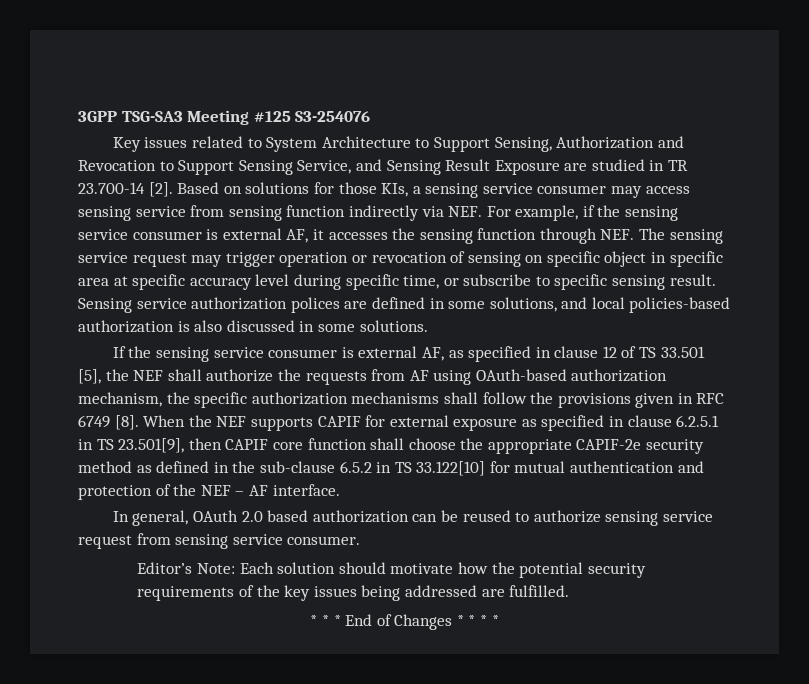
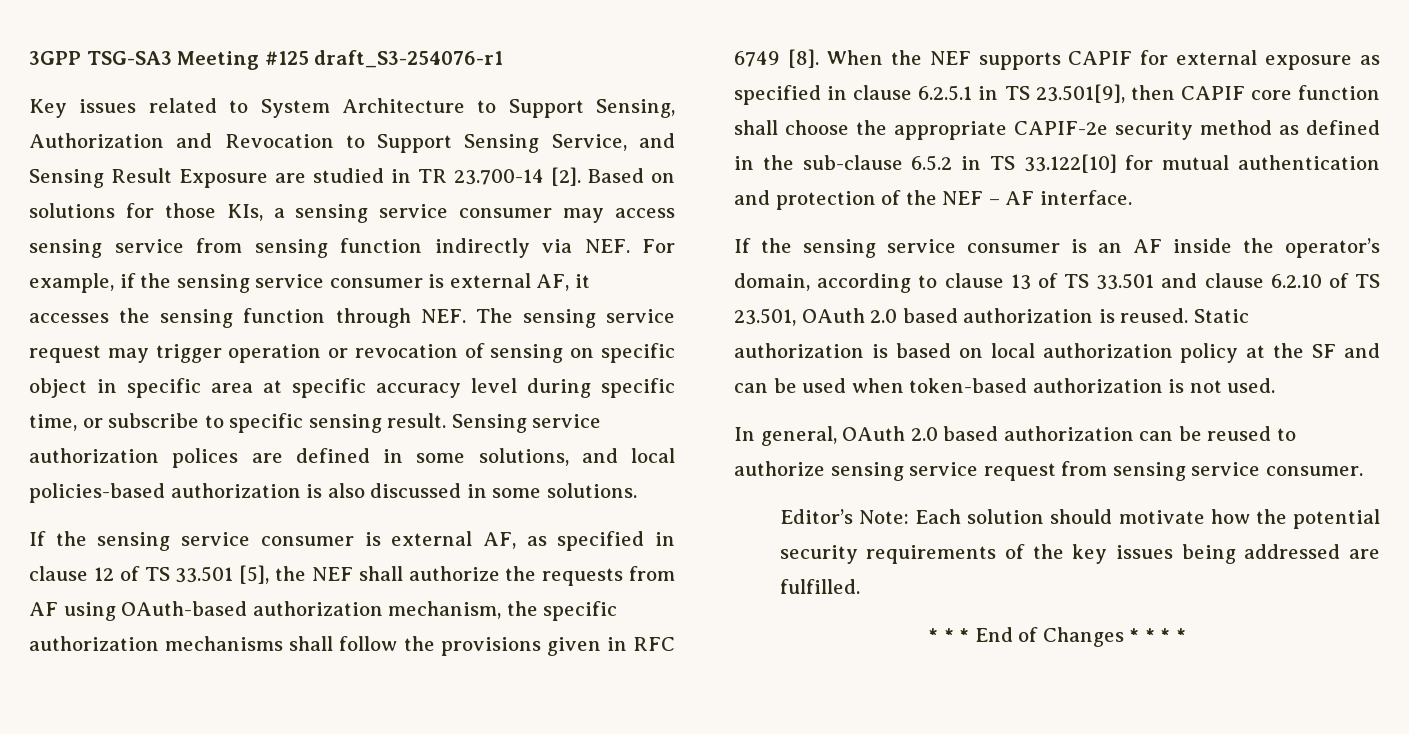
[295,111,371,122] S3-254076 -> [314,50,504,68] draft_S3-254076-r1
(340, 490) none -> [734,238,1380,258] [734,273,1380,293] [734,308,1249,326] [734,343,1380,363] [734,378,1276,393] // If the sensing service consumer is an AF inside the operator’s domain, according to clause 13 of TS 33.501 and clause 6.2.10 of TS 23.501, OAuth 2.0 based authorization is reused. Static authorization is based on local authorization policy at the SF and can be used when token-based authorization is not used.

